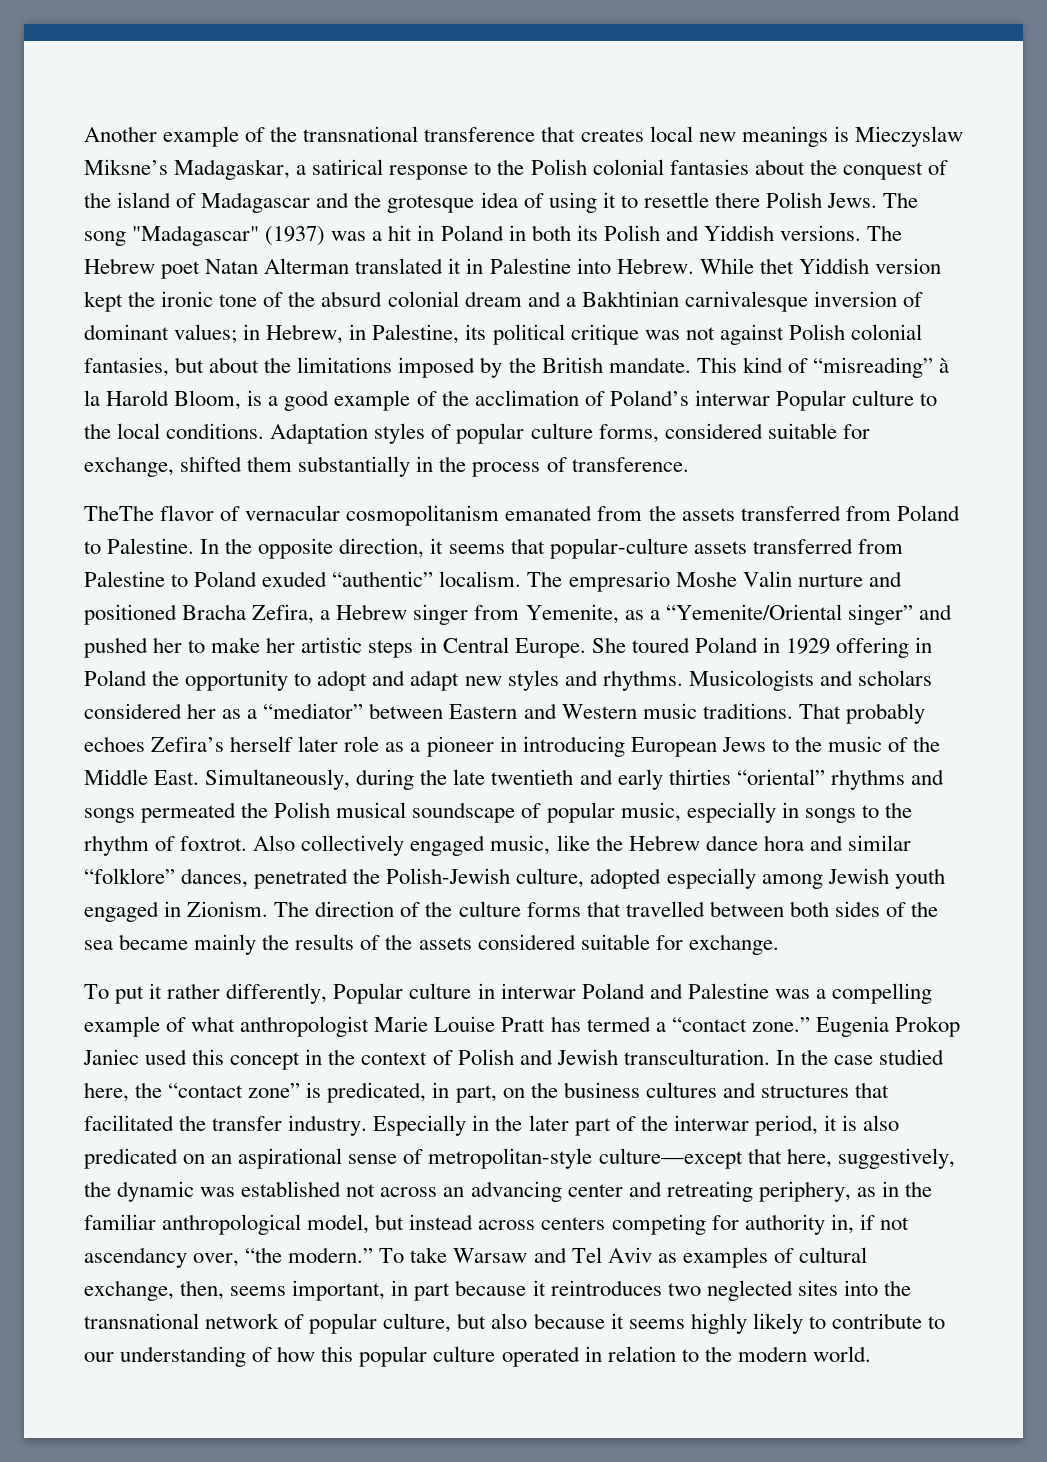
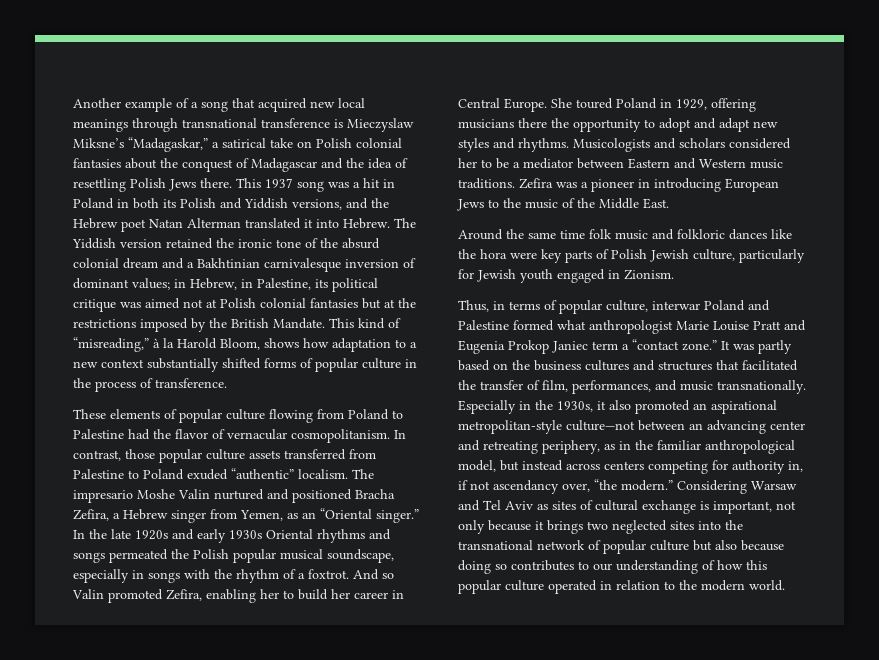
[270,126,828,147] the transnational transference that creates local new meanings -> [191,98,365,112] [73,118,330,132] a song that acquired new local meanings through transnational transference
[174,159,291,180] Madagaskar, -> [128,137,208,152] “Madagaskar,”
[389,159,525,180] response to the -> [270,138,312,148] take on
[84,192,197,208] the island of -> (249, 163) none
[387,195,475,213] grotesque -> (364, 163) none
[548,192,919,213] [84,225,326,246] using it to resettle there Polish Jews. The song "Madagascar" (1937) -> [73,178,324,192] resettling Polish Jews there. This 1937 song
[780,225,903,241] versions. The -> [292,198,389,210] versions, and the
[466,258,794,274] in Palestine into Hebrew. While thet -> [316,218,416,229] into Hebrew. The
[84,291,123,312] kept -> [166,238,213,249] retained
[685,324,922,345] [84,357,393,377] not against Polish colonial fantasies, but about the limitations -> [145,298,416,309] [73,319,136,328] aimed not at Polish colonial fantasies but at the restrictions
[608,357,691,373] mandate. -> [273,318,325,329] Mandate.
[812,357,933,378] “misreading” -> [73,337,149,352] “misreading,”
[247,390,938,411] [84,423,870,444] [84,456,411,477] is a good example of the acclimation of Poland’s interwar Popular culture to the local conditions. Adaptation styles of popular culture forms, considered suitable for exchange, shifted them substantially -> [264,338,417,352] [73,358,401,372] shows how adaptation to a new context substantially shifted forms of popular culture
[84,505,960,526] [84,538,688,559] TheThe flavor of vernacular cosmopolitanism emanated from the assets transferred from Poland to Palestine. In the opposite direction, it seems that popular-culture -> [73,409,403,423] [73,429,406,443] [73,449,245,463] These elements of popular culture flowing from Poland to Palestine had the flavor of vernacular cosmopolitanism. In contrast, those popular culture
[568,571,670,592] empresario -> [73,490,133,503] impresario
[797,574,863,587] nurture -> [214,489,264,500] nurtured
[525,604,952,625] [84,637,414,658] Yemenite, as a “Yemenite/Oriental singer” and pushed her to make her artistic steps -> [240,508,419,523] [73,529,391,543] [73,549,394,563] [73,569,394,583] [72,589,388,603] Yemen, as an “Oriental singer.” In the late 1920s and early 1930s Oriental rhythms and songs permeated the Polish popular musical soundscape, especially in songs with the rhythm of a foxtrot. And so Valin promoted Zefira, enabling her to build her career
[786,637,933,658] [84,670,147,686] 1929 offering in Poland -> [676,98,756,112] [458,118,547,129] 1929, offering musicians there
[222,703,364,719] as a “mediator” -> [481,158,573,169] to be a mediator
[798,703,925,724] [84,736,405,752] That probably echoes Zefira’s herself later role as -> [519,178,577,189] Zefira was
[205,769,944,790] [84,802,912,823] [84,835,911,856] [84,868,823,889] Simultaneously, during the late twentieth and early thirties “oriental” rhythms and songs permeated the Polish musical soundscape of popular music, especially in songs to the rhythm of foxtrot. Also collectively engaged music, like the Hebrew dance hora and similar “folklore” dances, penetrated the Polish-Jewish culture, adopted especially among -> [458,229,792,240] [458,249,805,263] [458,269,474,279] // Around the same time folk music and folkloric dances like the hora were key parts of Polish Jewish culture, particularly for
[274,901,939,917] [84,934,779,955] [84,983,933,1004] [84,1016,187,1037] The direction of the culture forms that travelled between both sides of the sea became mainly the results of the assets considered suitable for exchange. // To put it rather differently, Popular culture in interwar Poland and Palestine was a compelling example of -> [458,300,770,314] [458,320,554,331] // Thus, in terms of popular culture, interwar Poland and Palestine formed
[550,1016,960,1037] [83,1049,945,1070] [84,1082,497,1103] has termed a “contact zone.” Eugenia Prokop Janiec used this concept in the context of Polish and Jewish transculturation. In the case studied here, the “contact zone” is predicated, in part, -> [784,320,806,331] [458,339,792,354] [458,360,490,371] and Eugenia Prokop Janiec term a “contact zone.” It was partly based
[288,1115,900,1136] [84,1148,955,1169] [84,1181,438,1202] industry. Especially in the later part of the interwar period, it is also predicated on an aspirational sense of metropolitan-style culture—except that here, suggestively, the dynamic was established not across -> [527,380,806,394] [458,400,777,414] [458,420,685,434] of film, performances, and music transnationally. Especially in the 1930s, it also promoted an aspirational metropolitan-style culture—not between
[379,1247,448,1263] To take -> [677,480,747,494] Considering
[682,1247,768,1268] examples -> [552,501,576,510] sites
[84,1280,662,1301] exchange, then, seems important, in part because it reintroduces -> [642,500,796,514] [458,520,583,534] exchange is important, not only because it brings
[383,1313,452,1333] culture, -> [650,540,689,551] culture
[610,1313,922,1334] it seems highly likely to contribute -> [458,560,574,574] doing so contributes

